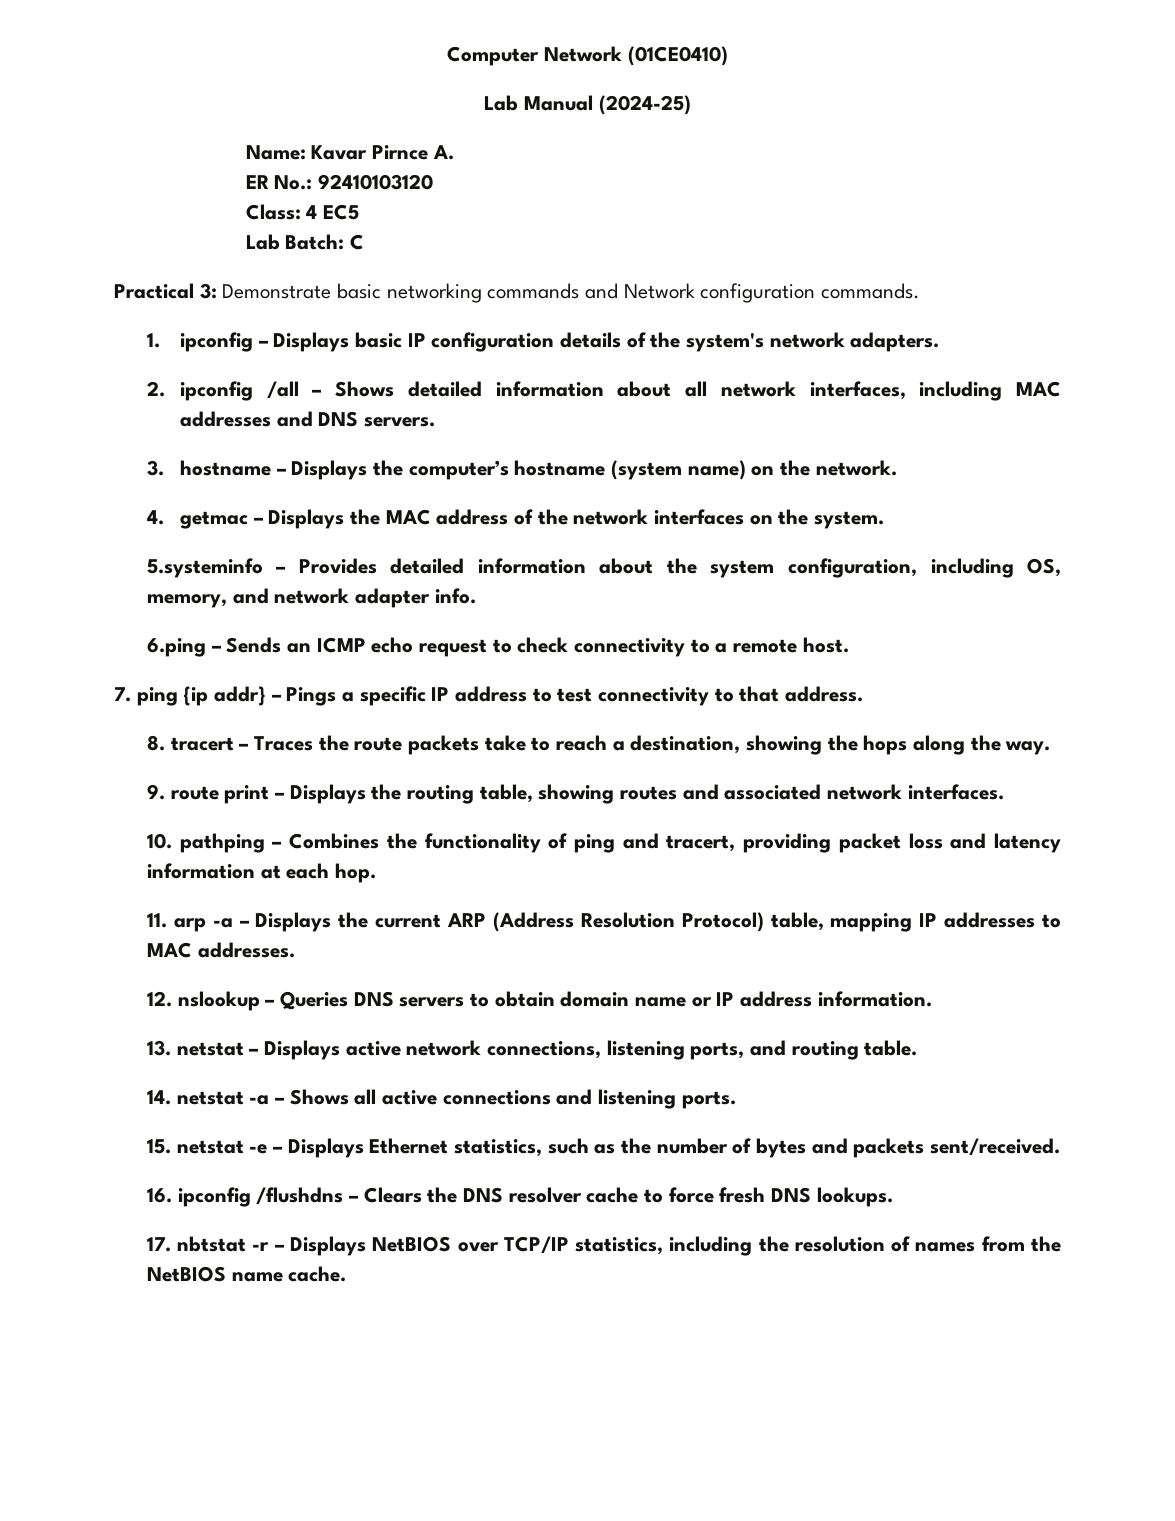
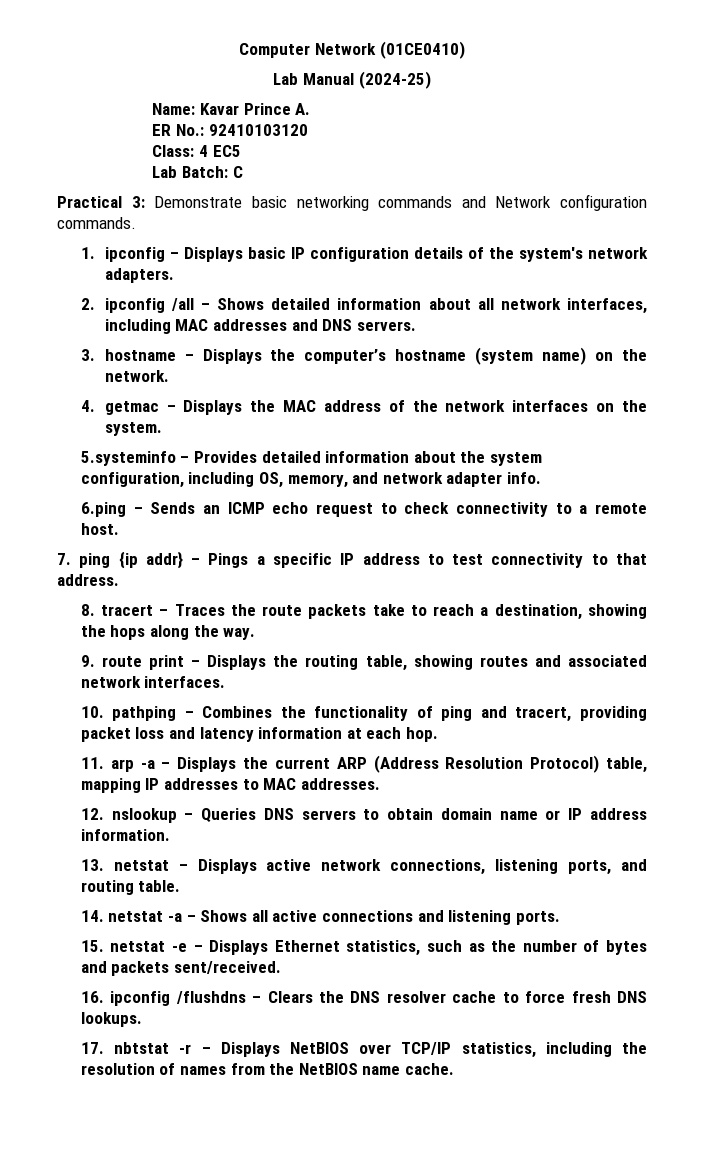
[372,145,429,160] Pirnce -> [243,103,291,115] Prince

